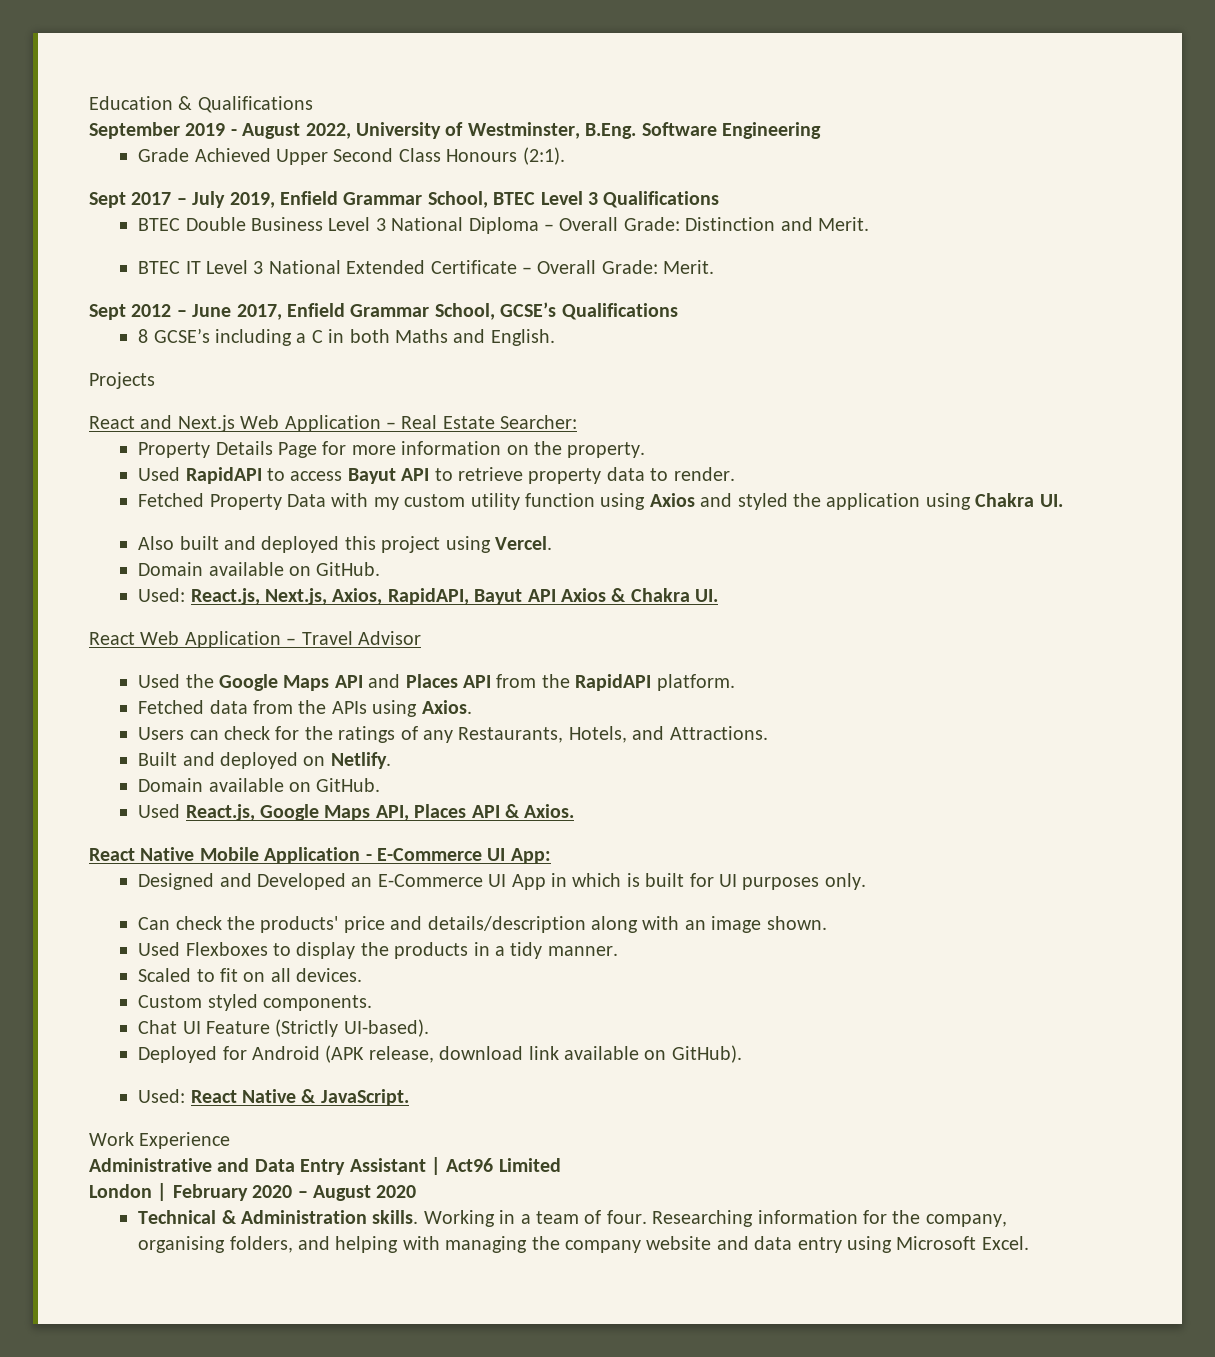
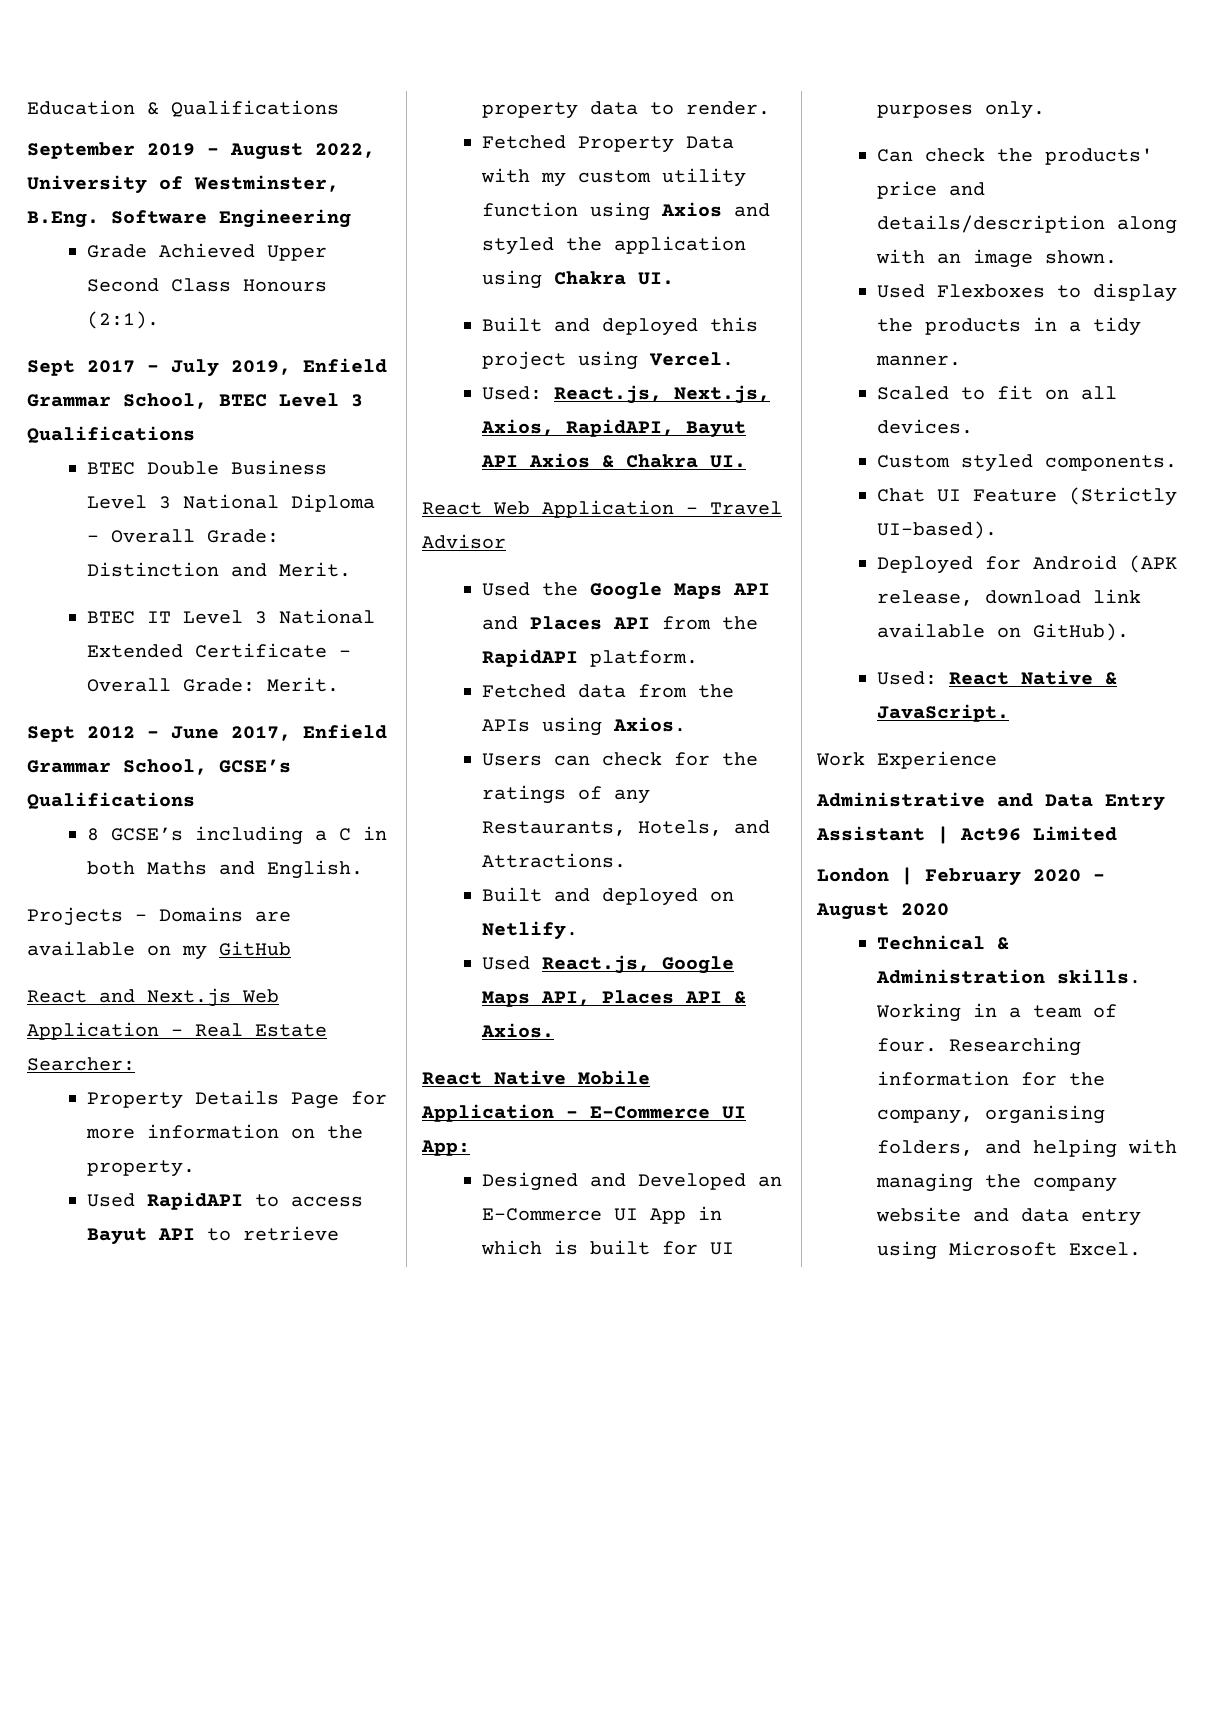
(155, 380) none -> [135,907,291,922] [27,941,291,960] - Domains are available on my GitHub
[138,536,219,550] Also built -> [482,317,543,332] Built
[138,562,381,576] // Domain available on GitHub. -> (735, 359) none
[138,778,381,792] // Domain available on GitHub. -> (579, 930) none

